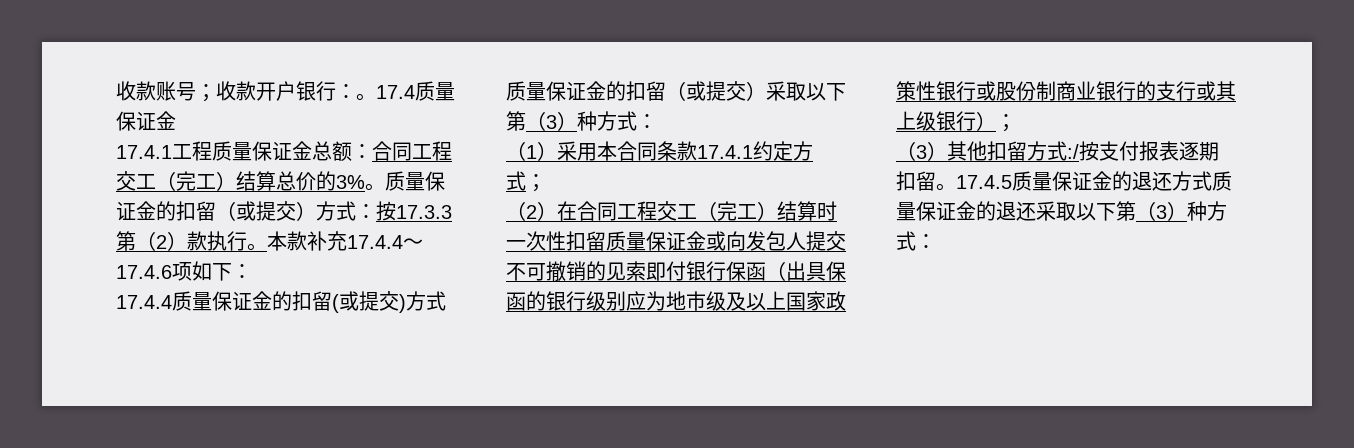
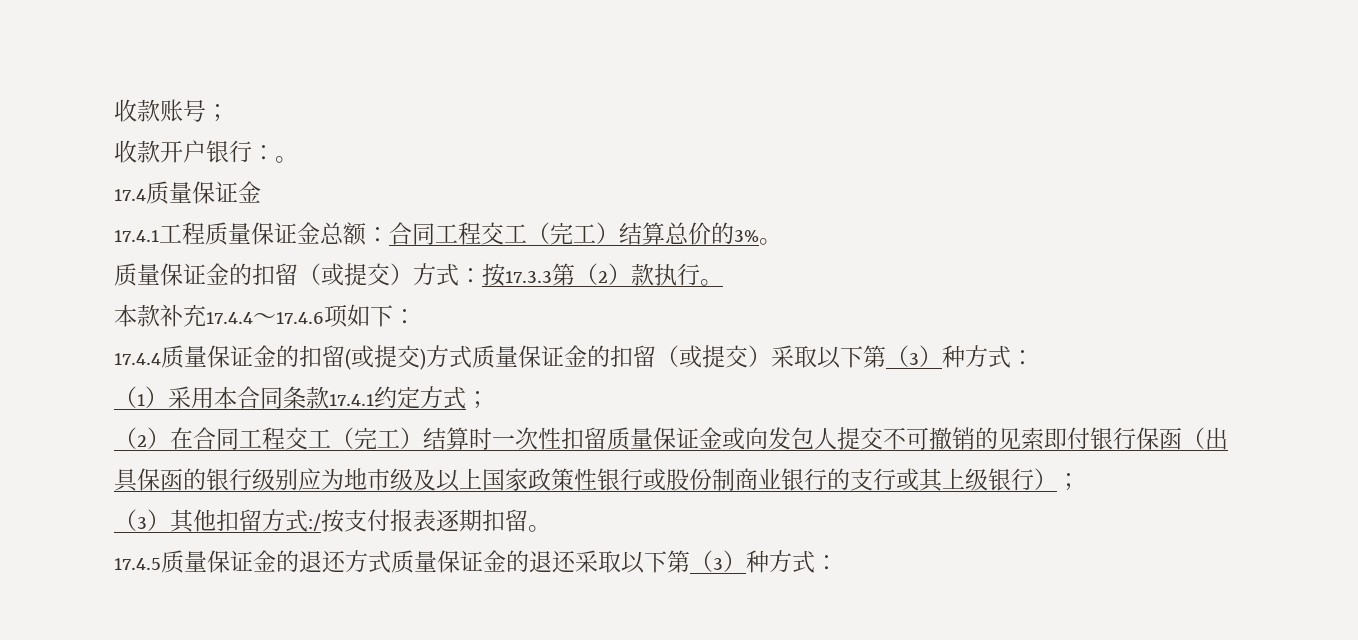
(216, 93) none -> (229, 113) //
(376, 97) none -> (298, 159) //
(385, 187) none -> (782, 241) //
(267, 247) none -> (723, 282) //
(956, 187) none -> (551, 528) //

